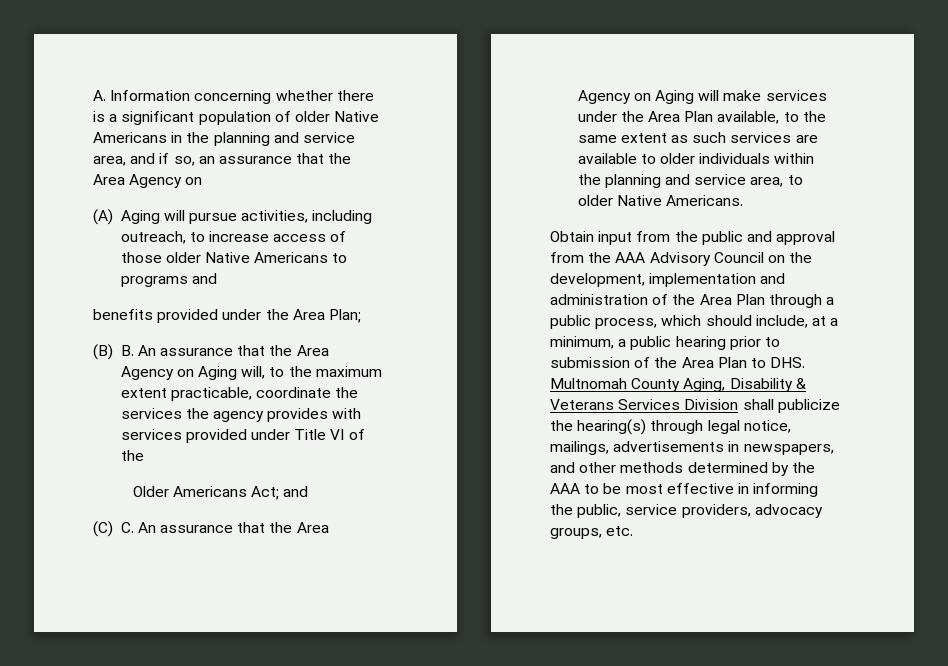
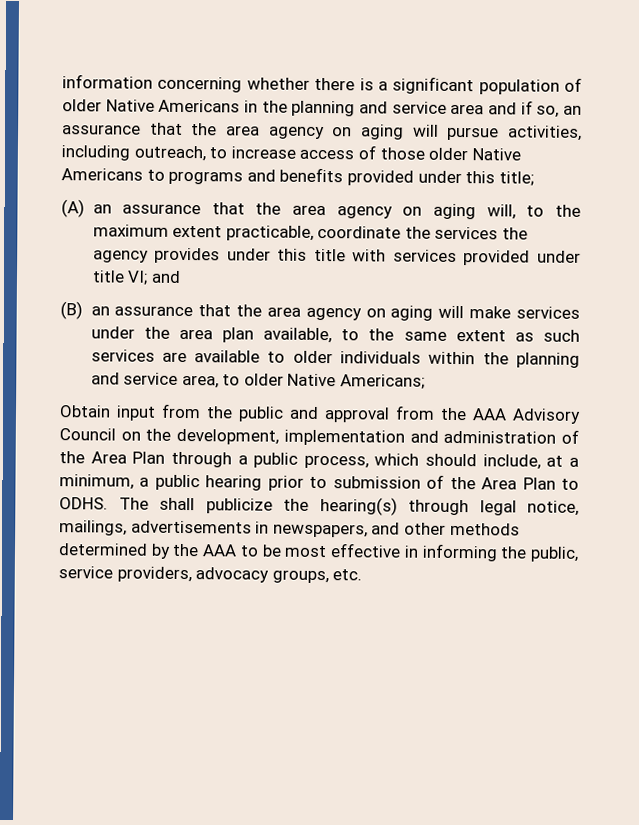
[93,90,191,101] A. Information -> [62,74,153,89] information
[93,156,126,166] area, -> [450,103,485,115] area
[93,174,203,188] [93,209,160,225] Area Agency on // (A) Aging -> [226,124,404,140] area agency on aging
(217, 278) // -> (276, 175) none
[265,309,361,323] [93,344,329,360] [120,366,238,380] the Area Plan; // (B) B. An assurance that the Area Agency on Aging -> [465,171,534,186] [61,199,477,220] this title; // (A) an assurance that the area agency on aging
(329, 415) none -> [226,248,346,262] under this title
[294,429,365,440] [120,450,144,461] [132,486,309,500] [93,521,329,537] [577,90,695,104] Title VI of the // Older Americans Act; and // (C) C. An assurance that the Area Agency on Aging -> [91,270,181,285] [60,301,434,321] title VI; and // (B) an assurance that the area agency on aging
[648,111,714,122] Area Plan -> [178,327,254,343] area plan
[666,195,744,206] Americans. -> [340,374,426,389] Americans;
[770,357,806,368] [550,378,806,392] [550,399,739,410] DHS. Multnomah County Aging, Disability & Veterans Services Division -> [59,497,149,510] ODHS. The

